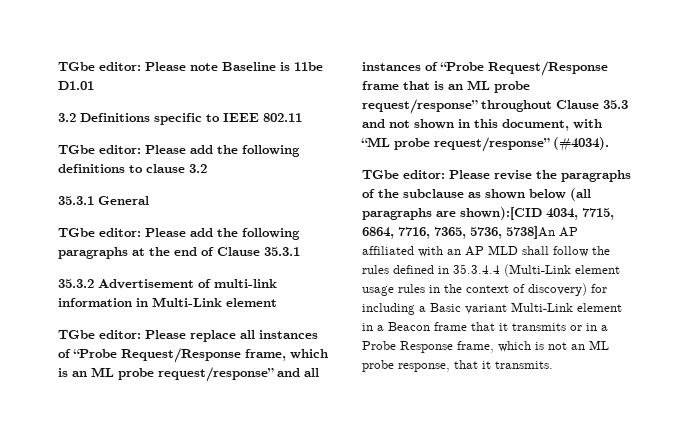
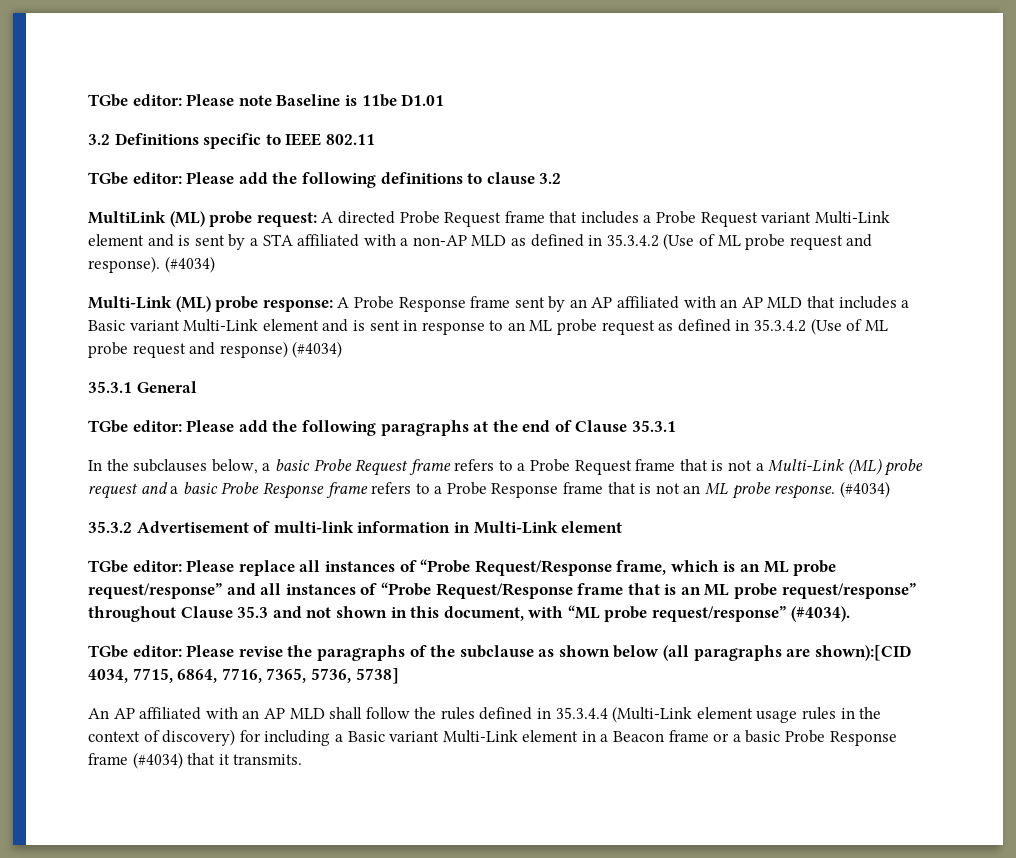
(207, 168) none -> [88,211,890,227] [88,233,873,250] [88,256,215,273] [88,296,910,312] [88,318,888,335] [88,341,343,358] // MultiLink (ML) probe request: A directed Probe Request frame that includes a Probe Request variant Multi-Link element and is sent by a STA affiliated with a non-AP MLD as defined in 35.3.4.2 (Use of ML probe request and response). (#4034) // Multi-Link (ML) probe response: A Probe Response frame sent by an AP affiliated with an AP MLD that includes a Basic variant Multi-Link element and is sent in response to an ML probe request as defined in 35.3.4.2 (Use of ML probe request and response) (#4034)
(300, 251) none -> [88,458,924,476] [88,481,890,499] // In the subclauses below, a basic Probe Request frame refers to a Probe Request frame that is not a Multi-Link (ML) probe request and a basic Probe Response frame refers to a Probe Response frame that is not an ML probe response. (#4034)
[506,226,555,239] 5738]An -> [355,668,399,684] [88,708,109,719] 5738] // An
[471,322,608,331] [362,340,609,353] [362,360,450,372] that it transmits or in a Probe Response frame, which is not an ML probe response, -> [713,730,897,746] [88,752,183,769] or a basic Probe Response frame (#4034)

